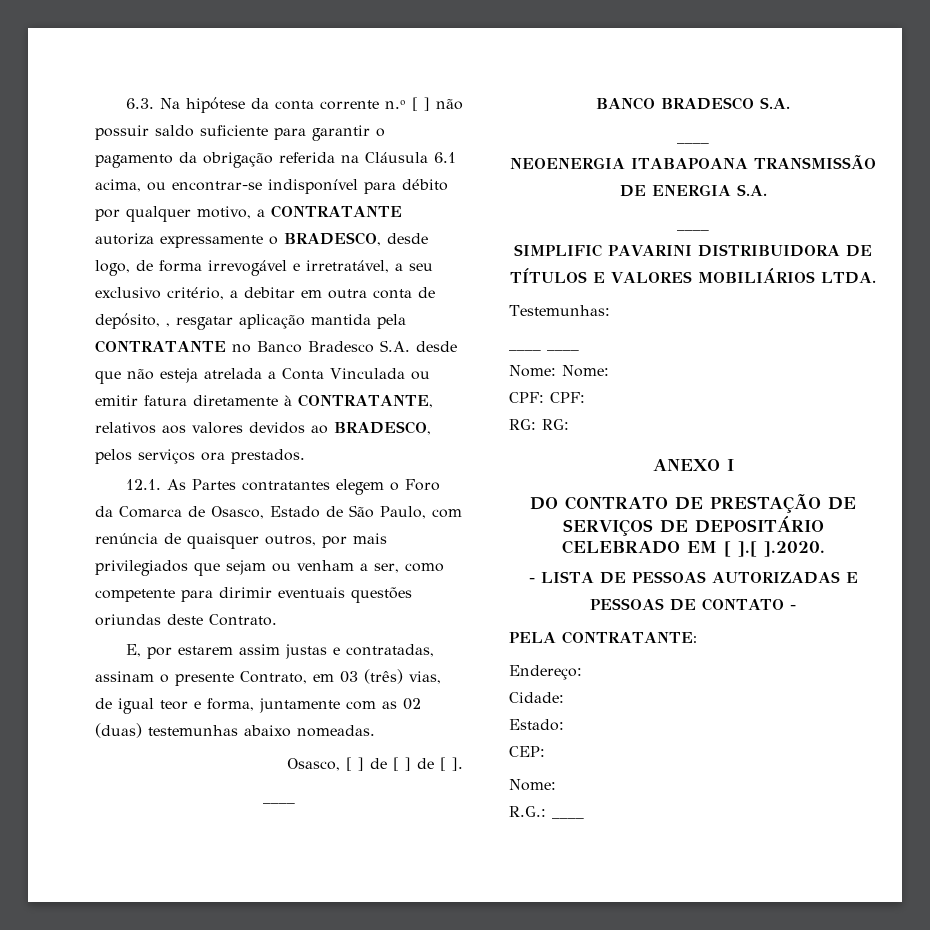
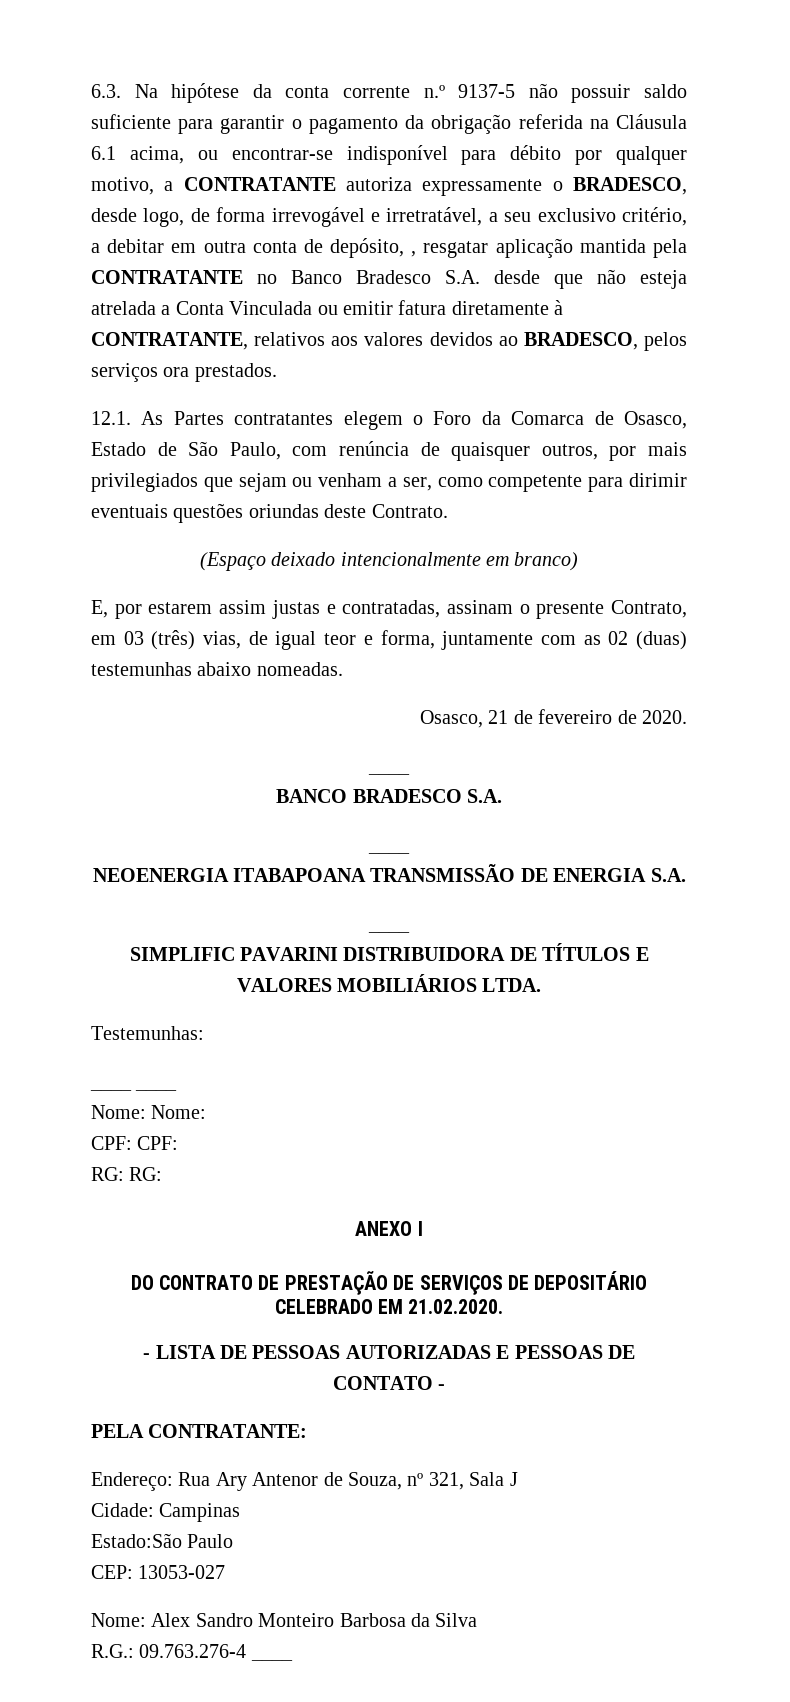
[411,97,430,111] [ ] -> [458,84,516,98] 9137-5
(277, 620) none -> [199,552,579,571] // (Espaço deixado intencionalmente em branco)
[346,757,463,771] [ ] de [ ] de [ ]. -> [488,709,687,724] 21 de fevereiro de 2020.
[723,541,825,557] [ ].[ ].2020. -> [408,1299,504,1314] 21.02.2020.
[509,692,564,703] [509,719,564,731] // Cidade: // Estado: -> [178,1472,518,1491] [91,1503,241,1522] [91,1533,234,1548] Rua Ary Antenor de Souza, nº 321, Sala J // Cidade: Campinas // Estado:São Paulo
[509,779,556,791] // Nome: -> [138,1565,226,1579] [91,1613,478,1627] 13053-027 // Nome: Alex Sandro Monteiro Barbosa da Silva
(546, 811) none -> [139,1644,247,1658] 09.763.276-4

